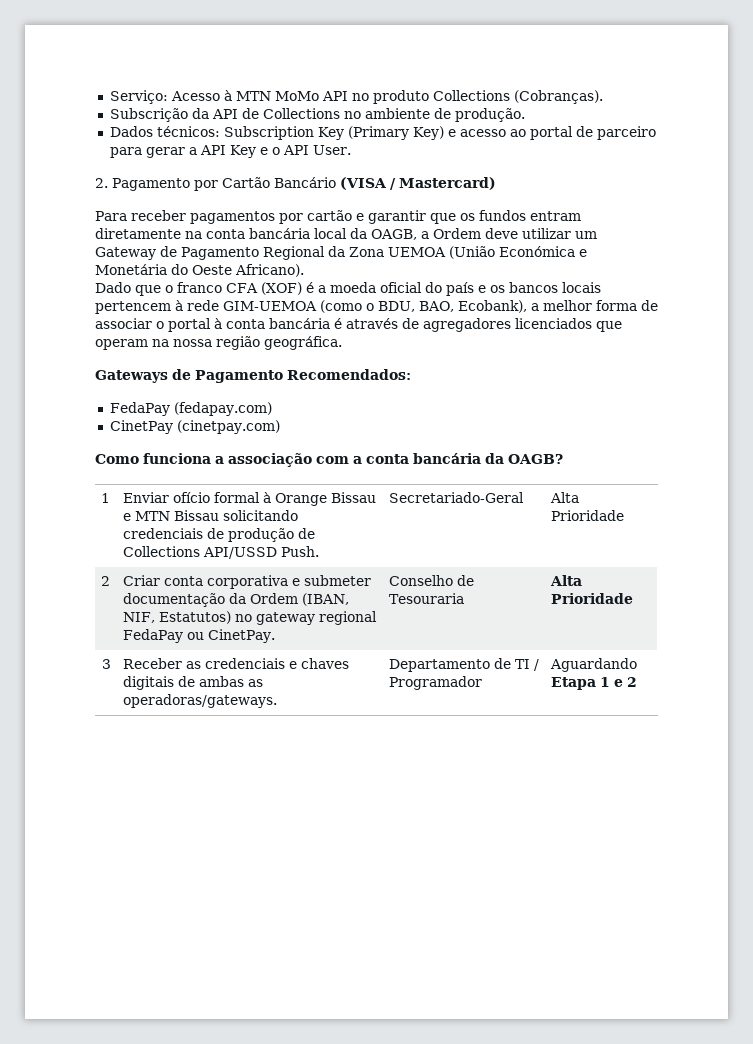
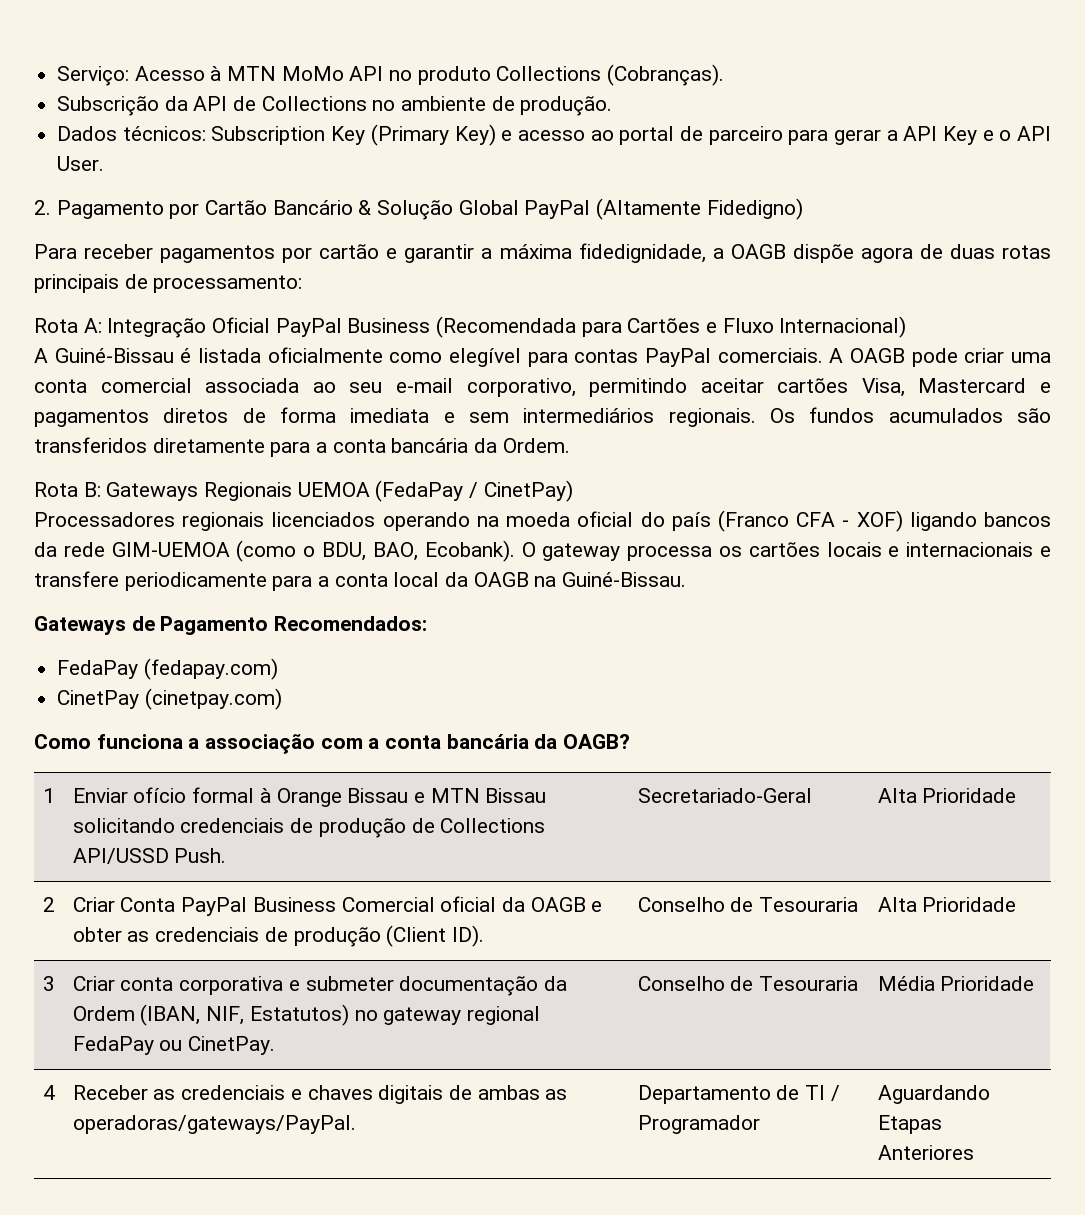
[340,177,496,190] (VISA / Mastercard) -> [358,198,803,220] & Solução Global PayPal (Altamente Fidedigno)
[430,210,581,224] [95,228,597,240] [95,246,587,260] [95,264,304,277] [95,282,601,296] [95,300,183,314] que os fundos entram diretamente na conta bancária local da OAGB, a Ordem deve utilizar um Gateway de Pagamento Regional da Zona UEMOA (União Económica e Monetária do Oeste Africano). // Dado que o franco CFA (XOF) é a moeda oficial do país e os bancos locais pertencem à -> [481,243,1051,263] [34,274,303,293] [34,316,907,338] [34,347,1051,367] [34,378,1052,397] [34,407,1051,427] [34,437,570,457] [34,480,573,502] [34,510,1051,532] [34,542,57,557] a máxima fidedignidade, a OAGB dispõe agora de duas rotas principais de processamento: // Rota A: Integração Oficial PayPal Business (Recomendada para Cartões e Fluxo Internacional) // A Guiné-Bissau é listada oficialmente como elegível para contas PayPal comerciais. A OAGB pode criar uma conta comercial associada ao seu e-mail corporativo, permitindo aceitar cartões Visa, Mastercard e pagamentos diretos de forma imediata e sem intermediários regionais. Os fundos acumulados são transferidos diretamente para a conta bancária da Ordem. // Rota B: Gateways Regionais UEMOA (FedaPay / CinetPay) // Processadores regionais licenciados operando na moeda oficial do país (Franco CFA - XOF) ligando bancos da
[457,300,658,313] [95,318,622,332] [95,336,342,350] Ecobank), a melhor forma de associar o portal à conta bancária é através de agregadores licenciados que operam na nossa região geográfica. -> [424,540,1051,562] [34,571,687,591] Ecobank). O gateway processa os cartões locais e internacionais e transfere periodicamente para a conta local da OAGB na Guiné-Bissau.
(111, 581) none -> [72,896,603,916] [72,925,484,947] [637,897,859,912] [877,897,1017,912] [42,976,55,991] | Criar Conta PayPal Business Comercial oficial da OAGB e obter as credenciais de produção (Client ID). | Conselho de Tesouraria | Alta Prioridade // 3
[550,575,583,586] [551,593,634,604] [102,659,111,669] Alta Prioridade // 3 -> [877,976,1035,991] [42,1085,55,1100] Média Prioridade // 4
[123,694,278,708] operadoras/gateways. -> [72,1115,356,1134] operadoras/gateways/PayPal.
[551,677,638,690] Etapa 1 e 2 -> [877,1115,942,1134] [877,1145,974,1160] Etapas Anteriores

